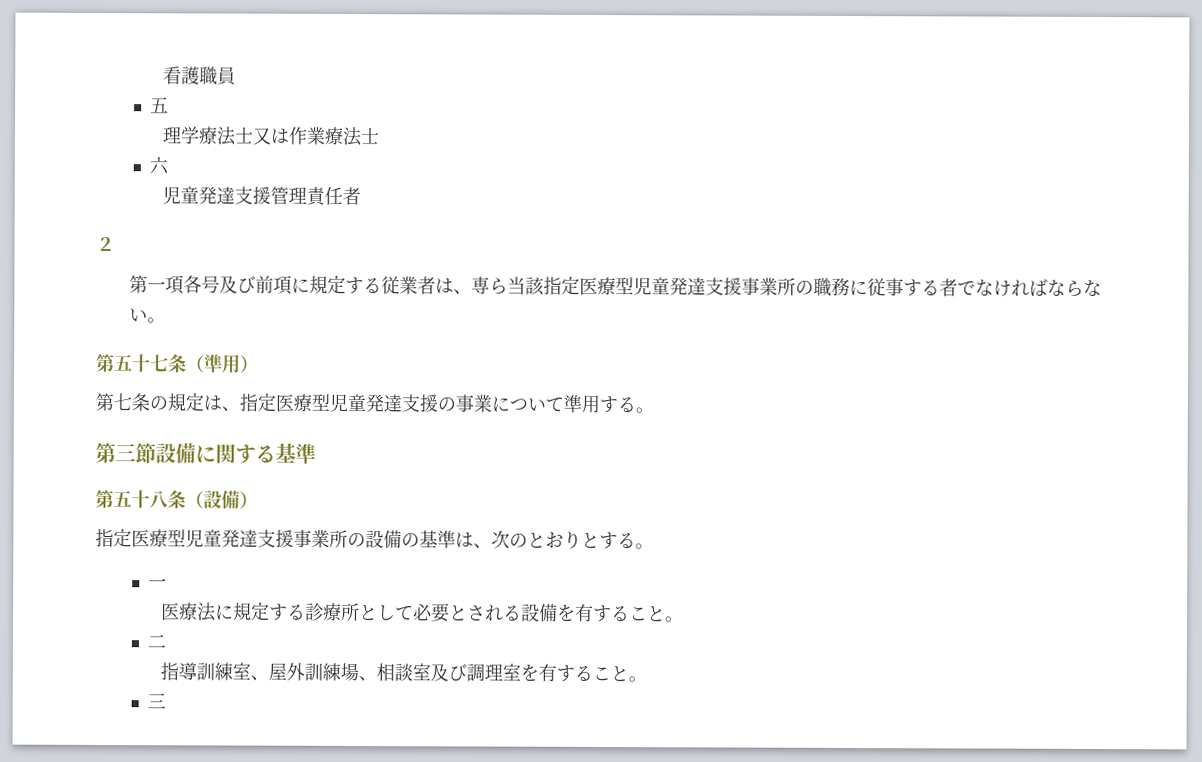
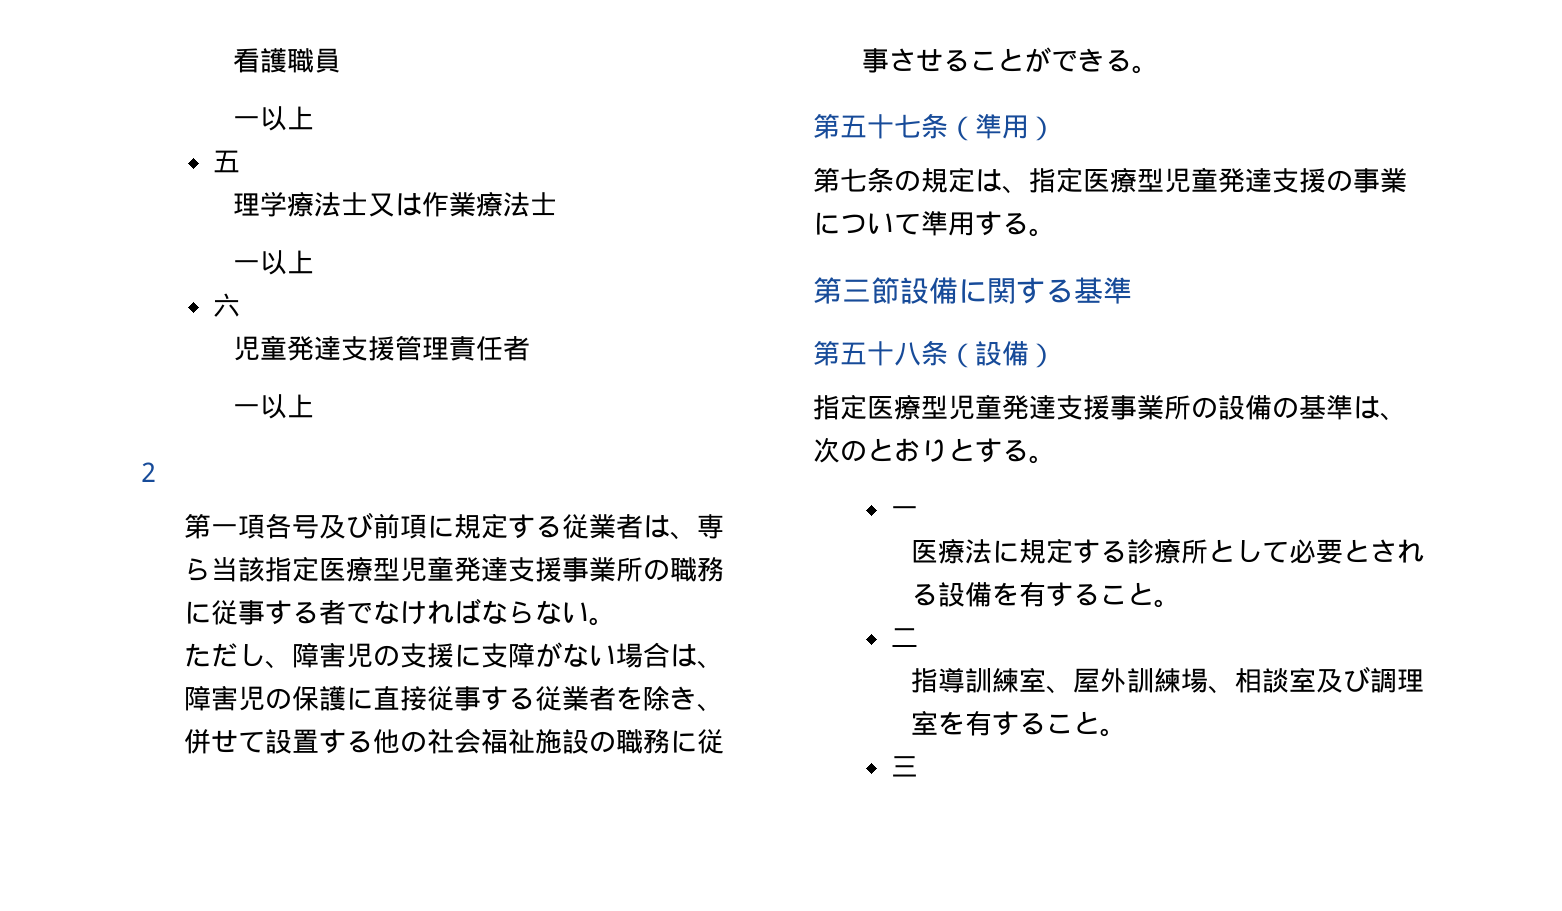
(237, 75) none -> [232,106,314,131] // 一以上
(381, 136) none -> [232,250,314,275] // 一以上
(362, 196) none -> [232,394,314,419] // 一以上
(167, 320) none -> [183,642,724,669] [183,685,724,712] [183,728,724,754] [861,47,1159,74] // ただし、障害児の支援に支障がない場合は、障害児の保護に直接従事する従業者を除き、併せて設置する他の社会福祉施設の職務に従事させることができる。

